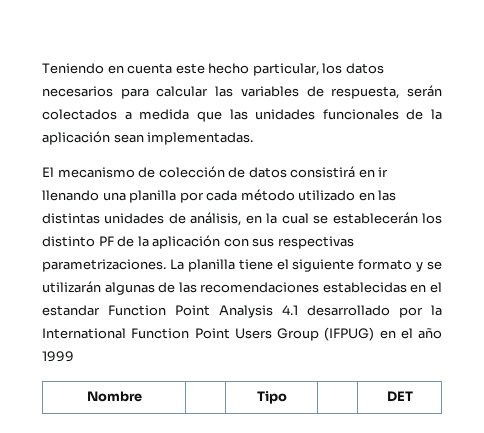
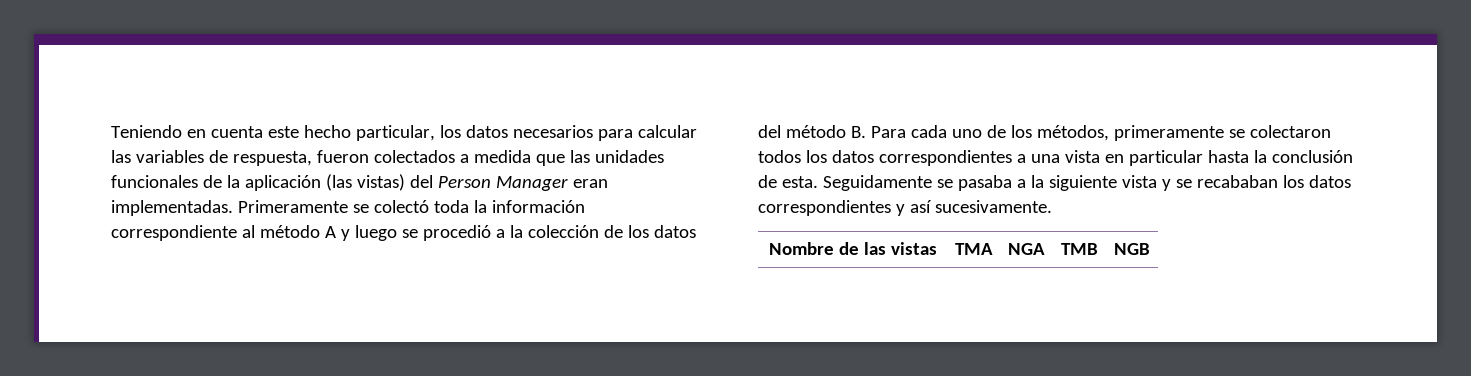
[407,85,443,97] serán -> [316,150,369,163] fueron
[113,132,254,145] [42,166,389,178] [42,189,397,203] [42,212,442,226] [42,235,354,249] [42,259,442,272] [42,281,442,295] [42,305,442,318] [42,327,442,341] [42,351,74,362] [86,391,142,402] [256,391,287,404] [386,391,413,402] sean implementadas. // El mecanismo de colección de datos consistirá en ir llenando una planilla por cada método utilizado en las distintas unidades de análisis, en la cual se establecerán los distinto PF de la aplicación con sus respectivas parametrizaciones. La planilla tiene el siguiente formato y se utilizarán algunas de las recomendaciones establecidas en el estandar Function Point Analysis 4.1 desarrollado por la International Function Point Users Group (IFPUG) en el año 1999 // Nombre | | Tipo | | DET -> [325,174,608,191] [111,200,585,216] [111,225,696,241] [758,125,1331,141] [758,150,1353,166] [758,175,1351,191] [758,200,1052,216] [768,242,937,255] [954,243,993,255] [1008,243,1045,255] [1060,243,1098,255] [1113,243,1150,255] (las vistas) del Person Manager eran implementadas. Primeramente se colectó toda la información correspondiente al método A y luego se procedió a la colección de los datos del método B. Para cada uno de los métodos, primeramente se colectaron todos los datos correspondientes a una vista en particular hasta la conclusión de esta. Seguidamente se pasaba a la siguiente vista y se recababan los datos correspondientes y así sucesivamente. // Nombre de las vistas | TMA | NGA | TMB | NGB

